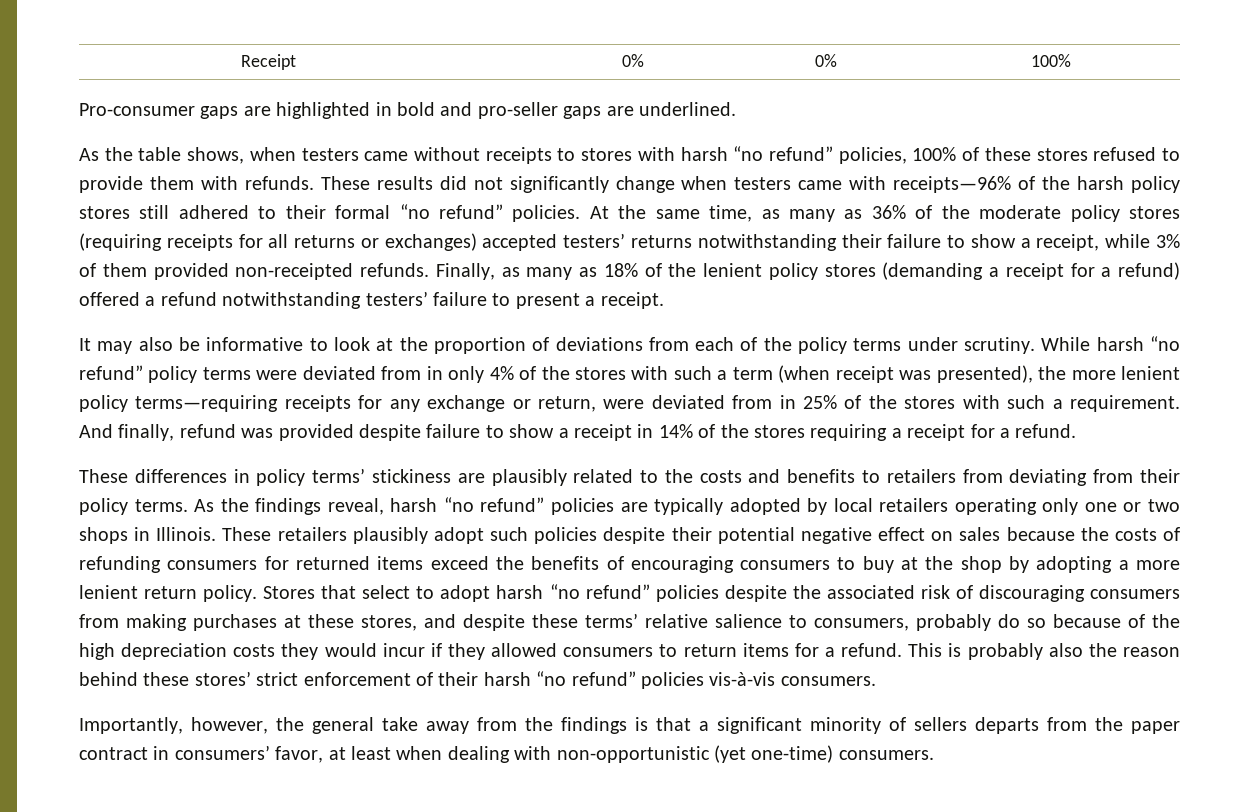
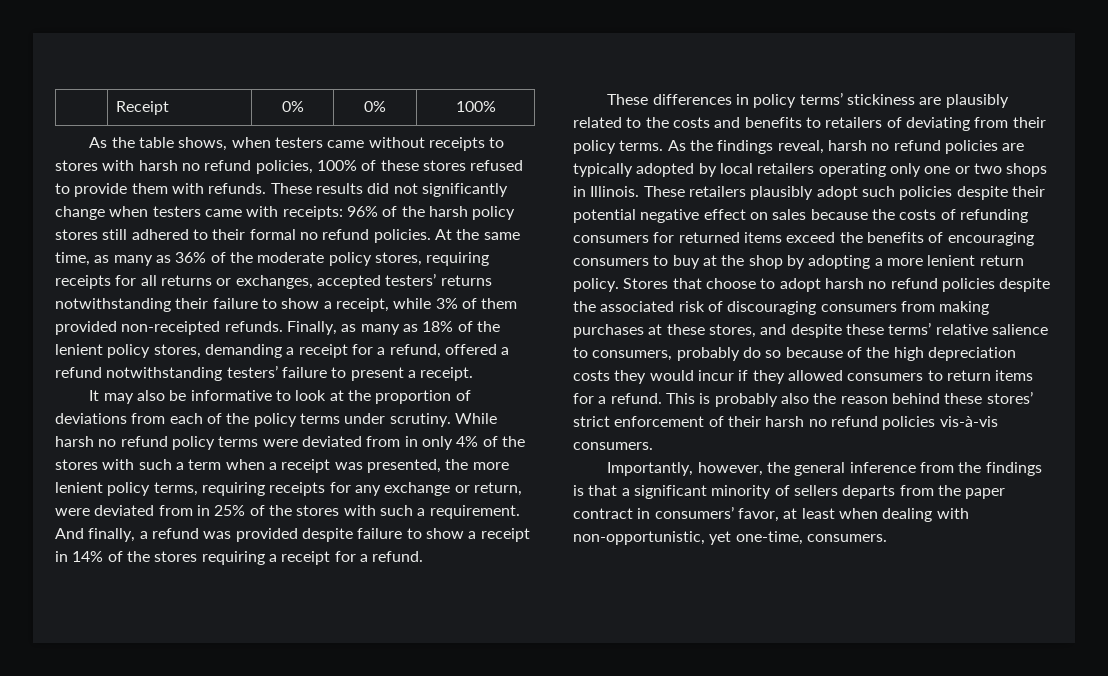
[79,102,736,119] // Pro-consumer gaps are highlighted in bold and pro-seller gaps are underlined. -> (496, 106) none
[733,146,833,161] “no refund” -> [181,160,252,171] no refund
[893,176,1012,193] receipts—96% -> [282,206,378,220] receipts: 96%
[399,204,504,219] “no refund” -> [299,229,370,240] no refund
[1129,206,1181,219] [79,233,162,251] stores (requiring -> [374,252,490,266] stores, requiring
[384,233,477,251] exchanges) -> [235,275,313,289] exchanges,
[824,262,1180,280] stores (demanding a receipt for a refund) -> [153,344,441,358] stores, demanding a receipt for a refund,
[1150,336,1181,351] [79,365,143,380] “no refund” -> [98,436,168,447] no refund
[778,365,831,383] (when -> [225,459,277,470] when a
[936,365,1033,383] presented), -> [366,459,441,473] presented,
[135,395,279,412] terms—requiring -> [153,482,265,496] terms, requiring
(175, 432) none -> [139,531,148,539] a
[962,469,1003,483] from -> [886,117,902,128] of
[443,497,545,512] “no refund” -> [871,140,941,151] no refund
[362,585,411,599] select -> [705,278,756,289] choose
[549,584,650,599] “no refund” -> [868,278,938,289] no refund
[536,671,636,686] “no refund” -> [808,416,878,427] no refund
[382,717,469,734] take away -> [849,462,916,473] inference
[556,745,834,763] non-opportunistic (yet one-time) -> [573,531,803,545] non-opportunistic, yet one-time,

